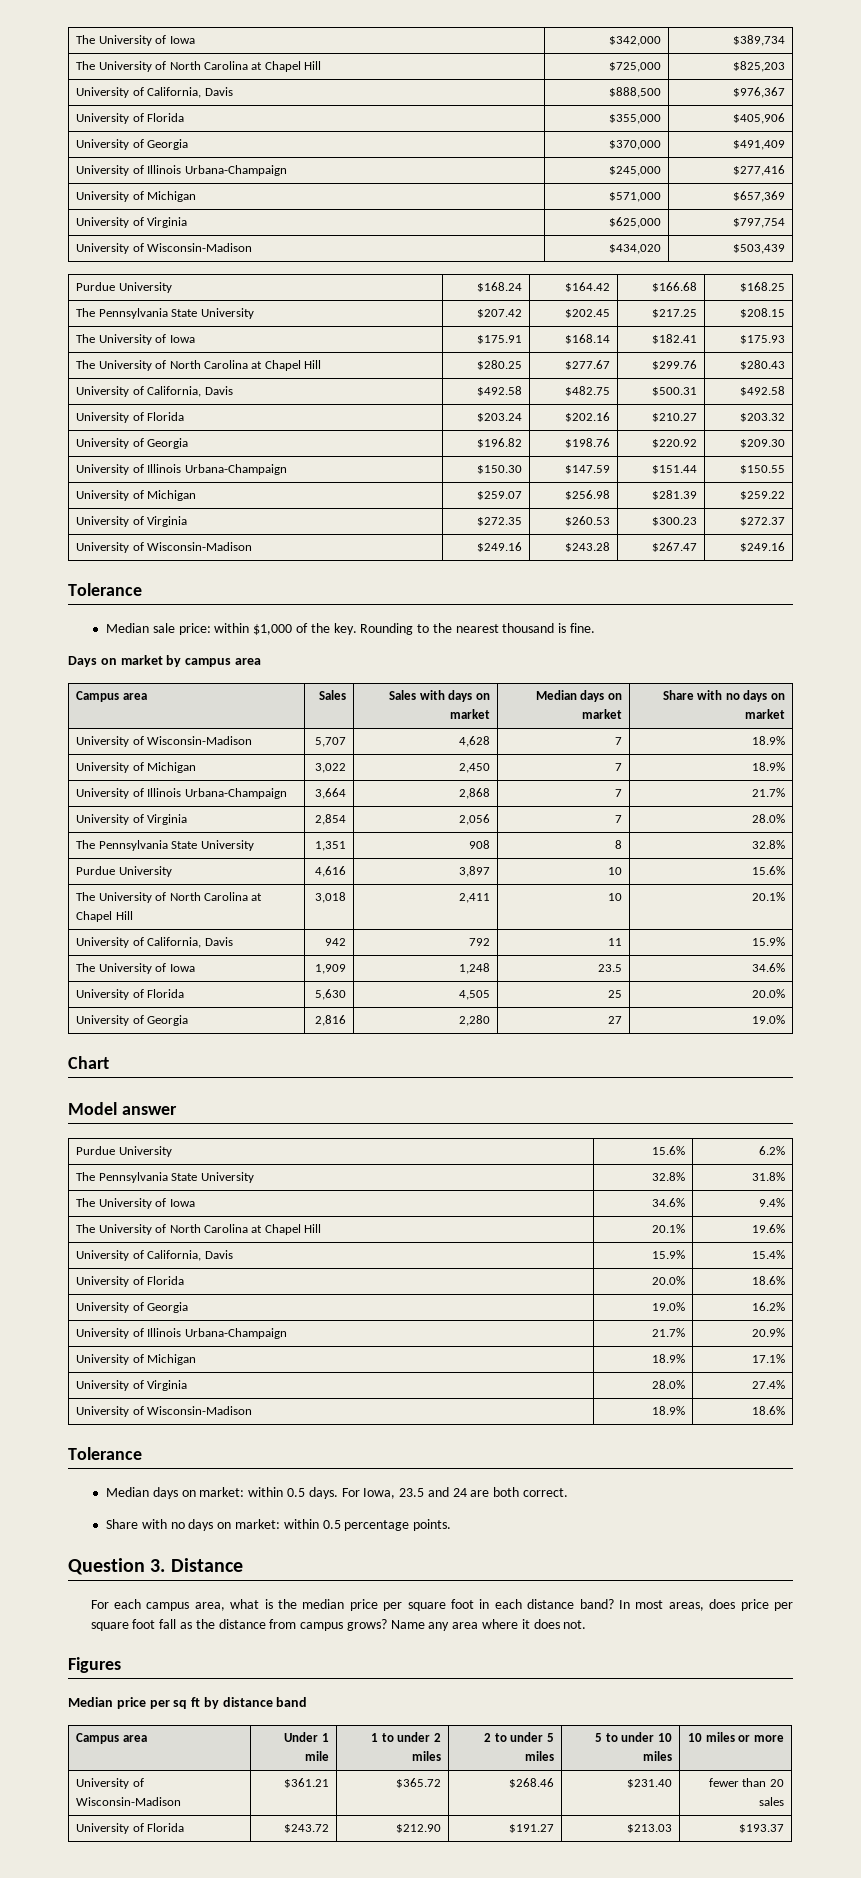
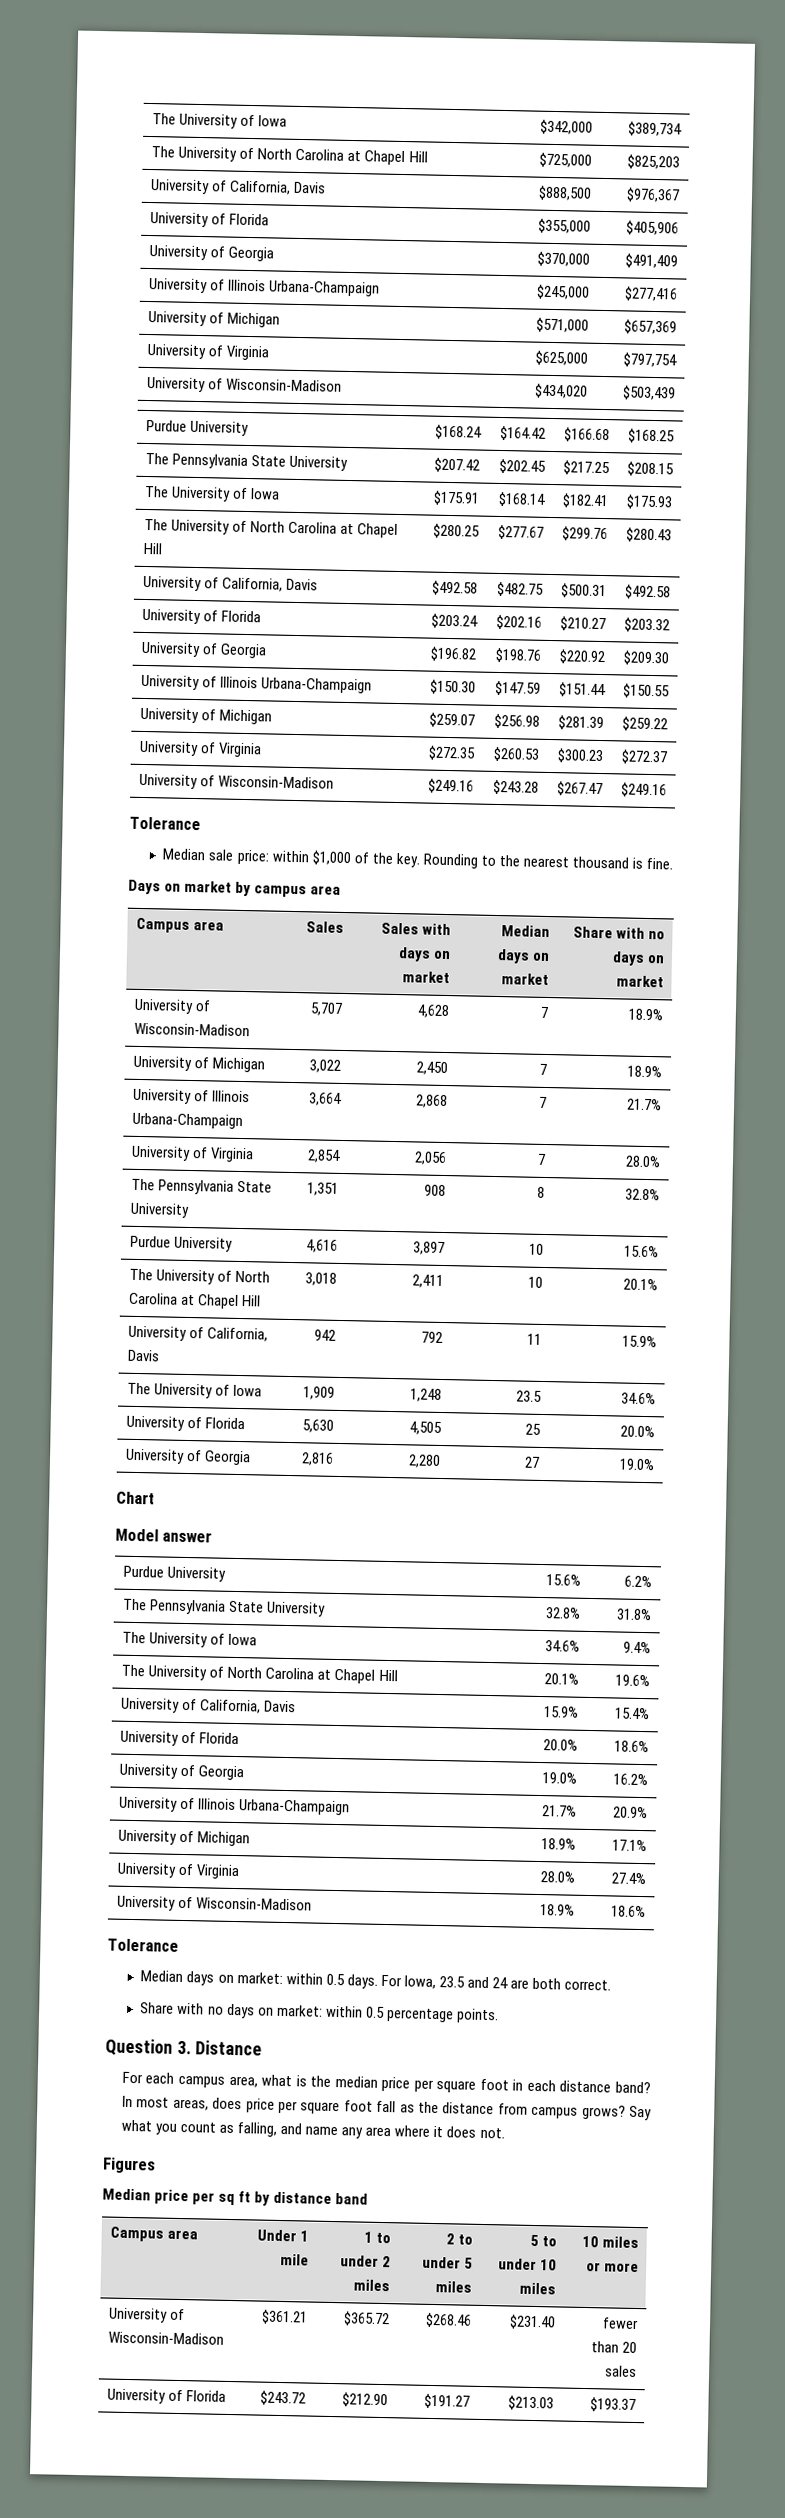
[390,1620,425,1629] Name -> [629,2105,652,2121] [120,2119,339,2137] Say what you count as falling, and name

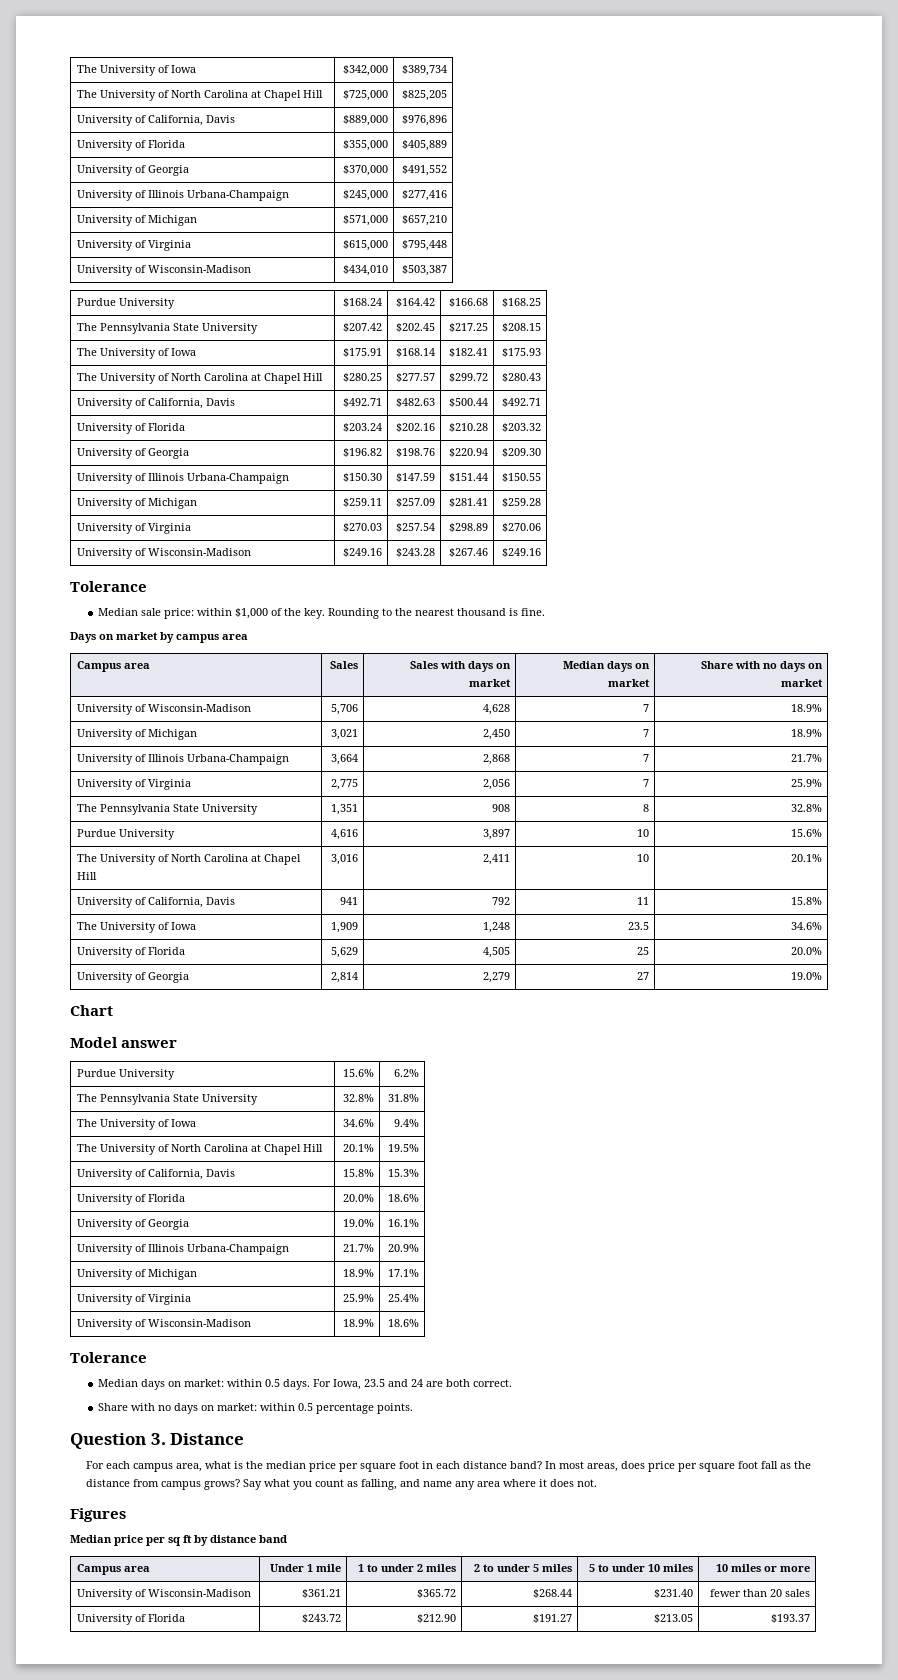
[626,154,680,170] [150,179,327,195] [537,185,592,201] [625,187,680,203] $825,203 // University of California, Davis | $888,500 | $976,367 -> [401,90,447,101] [76,115,235,126] [342,115,388,126] [401,115,447,126] $825,205 // University of California, Davis | $889,000 | $976,896
[625,220,679,236] $405,906 -> [401,140,447,151] $405,889
[624,253,678,269] $491,409 -> [401,165,447,176] $491,552
[623,319,677,335] [147,344,270,361] [534,350,588,366] [622,352,677,368] [147,376,343,393] [534,383,588,399] [621,385,676,401] $657,369 // University of Virginia | $625,000 | $797,754 // University of Wisconsin-Madison | $434,020 | $503,439 -> [401,215,447,226] [76,240,191,251] [342,240,388,251] [401,240,447,251] [76,265,251,276] [342,265,388,276] [401,265,447,276] $657,210 // University of Virginia | $615,000 | $795,448 // University of Wisconsin-Madison | $434,010 | $503,387
[497,524,544,540] [561,526,608,542] $277.67 | $299.76 -> [395,373,435,382] [448,373,488,382] $277.57 | $299.72
[431,580,478,596] [496,581,544,597] [560,583,607,599] [624,584,671,600] $492.58 | $482.75 | $500.31 | $492.58 -> [342,398,382,407] [395,398,435,407] [448,398,488,407] [501,398,541,407] $492.71 | $482.63 | $500.44 | $492.71
[559,616,606,632] $210.27 -> [448,423,488,432] $210.28
[558,649,606,665] $220.92 -> [448,448,488,457] $220.94
[428,712,475,728] [493,713,540,729] [557,715,604,731] [621,716,668,732] [139,740,263,758] [427,745,476,761] [492,746,540,762] [556,748,604,764] [620,749,668,765] $259.07 | $256.98 | $281.39 | $259.22 // University of Virginia | $272.35 | $260.53 | $300.23 | $272.37 -> [342,498,382,507] [395,498,435,507] [448,498,488,507] [501,498,541,507] [76,523,191,534] [342,523,382,532] [395,523,435,532] [448,523,488,532] [501,523,541,532] $259.11 | $257.09 | $281.41 | $259.28 // University of Virginia | $270.03 | $257.54 | $298.89 | $270.06
[556,781,603,797] $267.47 -> [448,548,488,557] $267.46
[309,1002,343,1016] 5,707 -> [330,704,358,715] 5,706
[308,1059,341,1073] 3,022 -> [330,729,358,740] 3,021
[306,1149,341,1163] 2,854 -> [330,779,358,790] 2,775
[624,1155,661,1168] 28.0% -> [790,779,822,787] 25.9%
[304,1272,337,1286] 3,018 -> [330,854,358,865] 3,016
[313,1329,336,1341] 942 -> [339,897,358,905] 941
[621,1335,657,1348] 15.9% -> [790,897,822,905] 15.8%
[301,1419,334,1433] 5,630 -> [330,947,358,958] 5,629
[300,1452,334,1466] [407,1454,441,1468] 2,816 | 2,280 -> [330,972,358,983] [482,972,510,983] 2,814 | 2,279
[614,1674,650,1687] [121,1697,297,1714] [542,1706,579,1718] [613,1707,650,1720] 19.6% // University of California, Davis | 15.9% | 15.4% -> [387,1144,419,1152] [76,1169,235,1180] [342,1169,374,1177] [387,1169,419,1177] 19.5% // University of California, Davis | 15.8% | 15.3%
[612,1773,648,1786] 16.2% -> [387,1219,419,1227] 16.1%
[539,1871,575,1883] [610,1872,646,1885] 28.0% | 27.4% -> [342,1294,374,1302] [387,1294,419,1302] 25.9% | 25.4%
[424,2312,472,2328] $268.46 -> [532,1589,572,1598] $268.44
[507,2395,554,2411] $213.03 -> [653,1614,693,1623] $213.05

